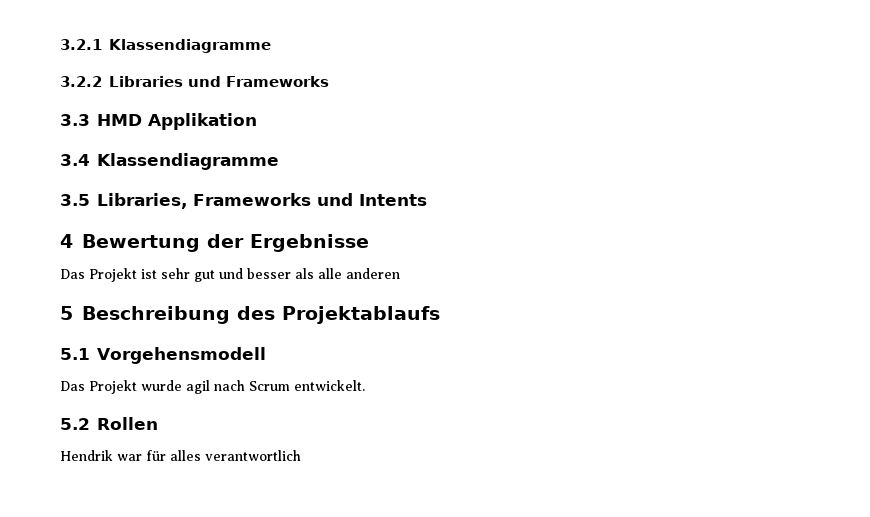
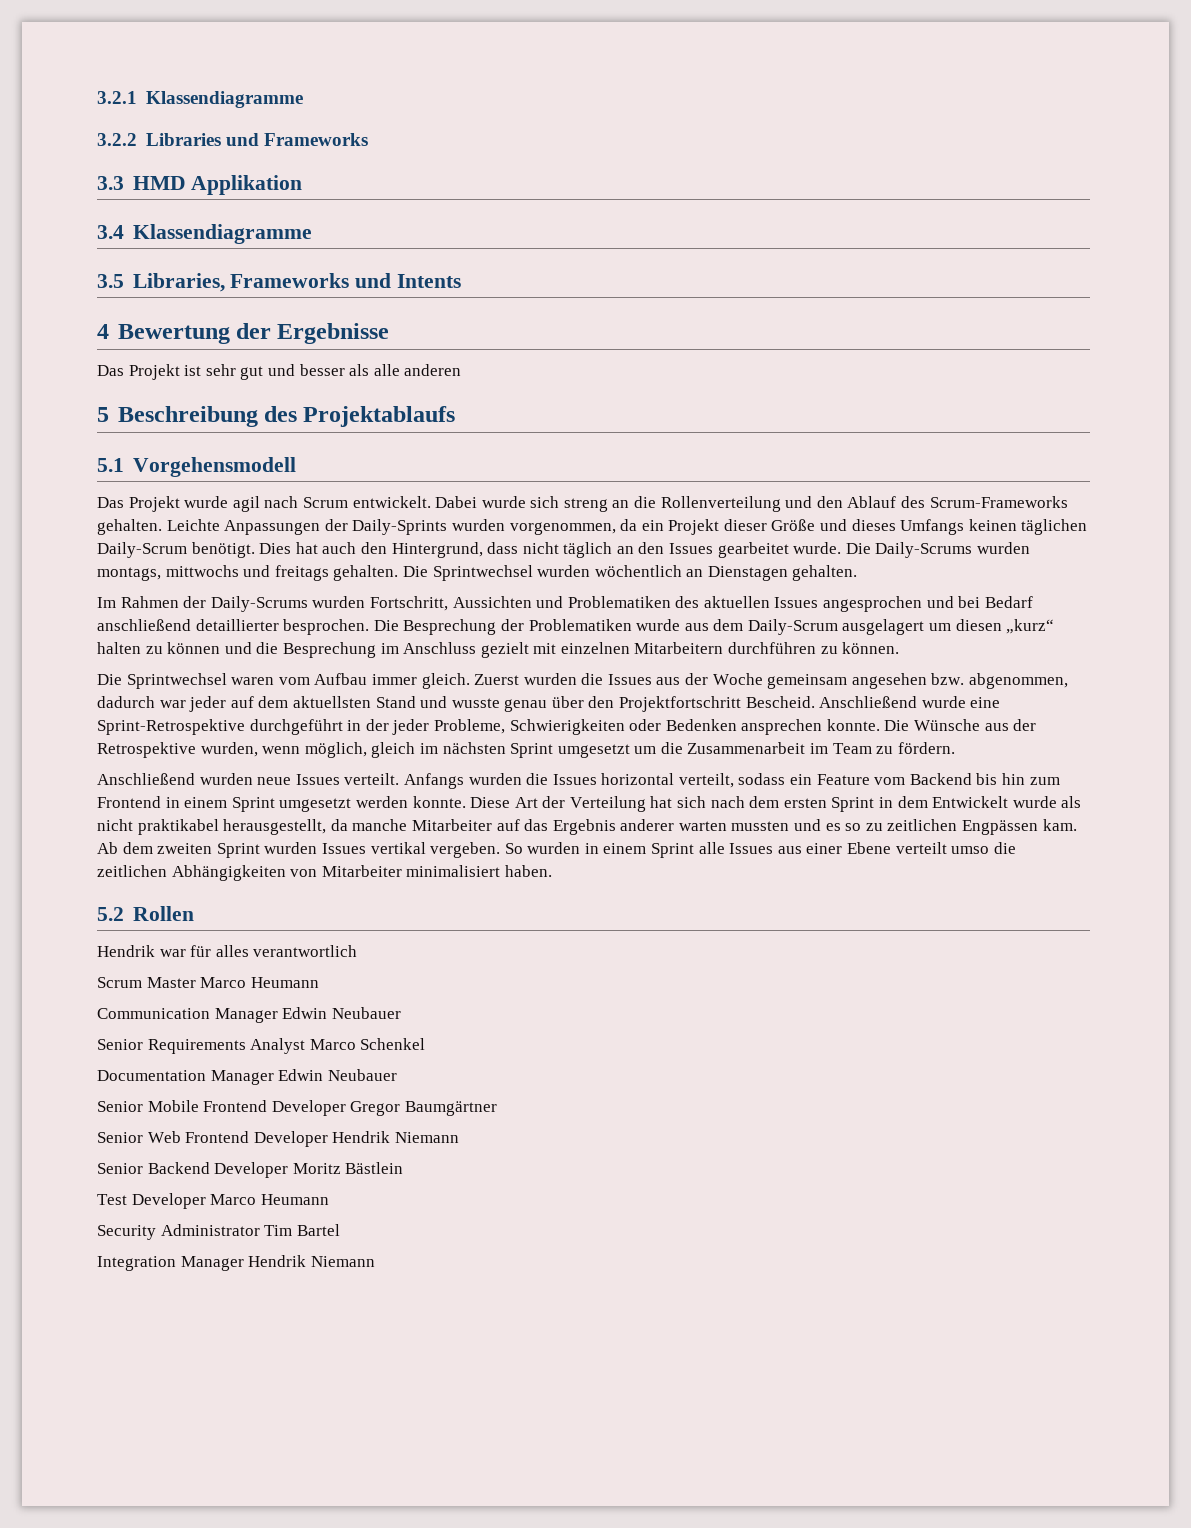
(365, 385) none -> [435,496,1068,512] [97,519,1088,535] [97,542,1031,558] [97,565,858,581] [97,596,1033,612] [97,619,1055,635] [97,642,900,658] [97,673,1069,689] [97,696,1001,712] [97,719,1037,735] [97,742,955,758] [97,773,1060,789] [97,796,1082,812] [97,819,1077,835] [97,842,1016,858] [97,865,552,881] Dabei wurde sich streng an die Rollenverteilung und den Ablauf des Scrum-Frameworks gehalten. Leichte Anpassungen der Daily-Sprints wurden vorgenommen, da ein Projekt dieser Größe und dieses Umfangs keinen täglichen Daily-Scrum benötigt. Dies hat auch den Hintergrund, dass nicht täglich an den Issues gearbeitet wurde. Die Daily-Scrums wurden montags, mittwochs und freitags gehalten. Die Sprintwechsel wurden wöchentlich an Dienstagen gehalten. // Im Rahmen der Daily-Scrums wurden Fortschritt, Aussichten und Problematiken des aktuellen Issues angesprochen und bei Bedarf anschließend detaillierter besprochen. Die Besprechung der Problematiken wurde aus dem Daily-Scrum ausgelagert um diesen „kurz“ halten zu können und die Besprechung im Anschluss gezielt mit einzelnen Mitarbeitern durchführen zu können. // Die Sprintwechsel waren vom Aufbau immer gleich. Zuerst wurden die Issues aus der Woche gemeinsam angesehen bzw. abgenommen, dadurch war jeder auf dem aktuellsten Stand und wusste genau über den Projektfortschritt Bescheid. Anschließend wurde eine Sprint-Retrospektive durchgeführt in der jeder Probleme, Schwierigkeiten oder Bedenken ansprechen konnte. Die Wünsche aus der Retrospektive wurden, wenn möglich, gleich im nächsten Sprint umgesetzt um die Zusammenarbeit im Team zu fördern. // Anschließend wurden neue Issues verteilt. Anfangs wurden die Issues horizontal verteilt, sodass ein Feature vom Backend bis hin zum Frontend in einem Sprint umgesetzt werden konnte. Diese Art der Verteilung hat sich nach dem ersten Sprint in dem Entwickelt wurde als nicht praktikabel herausgestellt, da manche Mitarbeiter auf das Ergebnis anderer warten mussten und es so zu zeitlichen Engpässen kam. Ab dem zweiten Sprint wurden Issues vertikal vergeben. So wurden in einem Sprint alle Issues aus einer Ebene verteilt umso die zeitlichen Abhängigkeiten von Mitarbeiter minimalisiert haben.
(301, 455) none -> [97,977,319,988] [97,1007,401,1023] [97,1038,426,1054] [97,1069,397,1085] [97,1100,497,1116] [97,1131,459,1147] [97,1162,404,1178] [97,1193,329,1209] [97,1224,340,1240] [97,1255,375,1271] // Scrum Master Marco Heumann // Communication Manager Edwin Neubauer // Senior Requirements Analyst Marco Schenkel // Documentation Manager Edwin Neubauer // Senior Mobile Frontend Developer Gregor Baumgärtner // Senior Web Frontend Developer Hendrik Niemann // Senior Backend Developer Moritz Bästlein // Test Developer Marco Heumann // Security Administrator Tim Bartel // Integration Manager Hendrik Niemann

